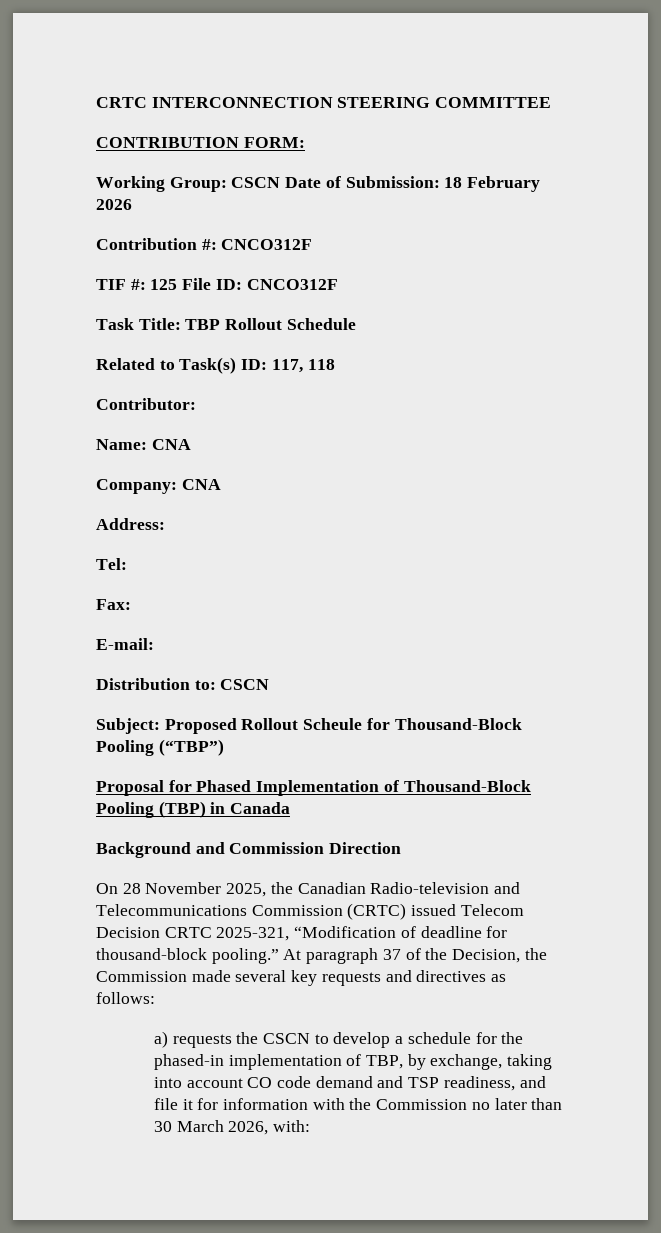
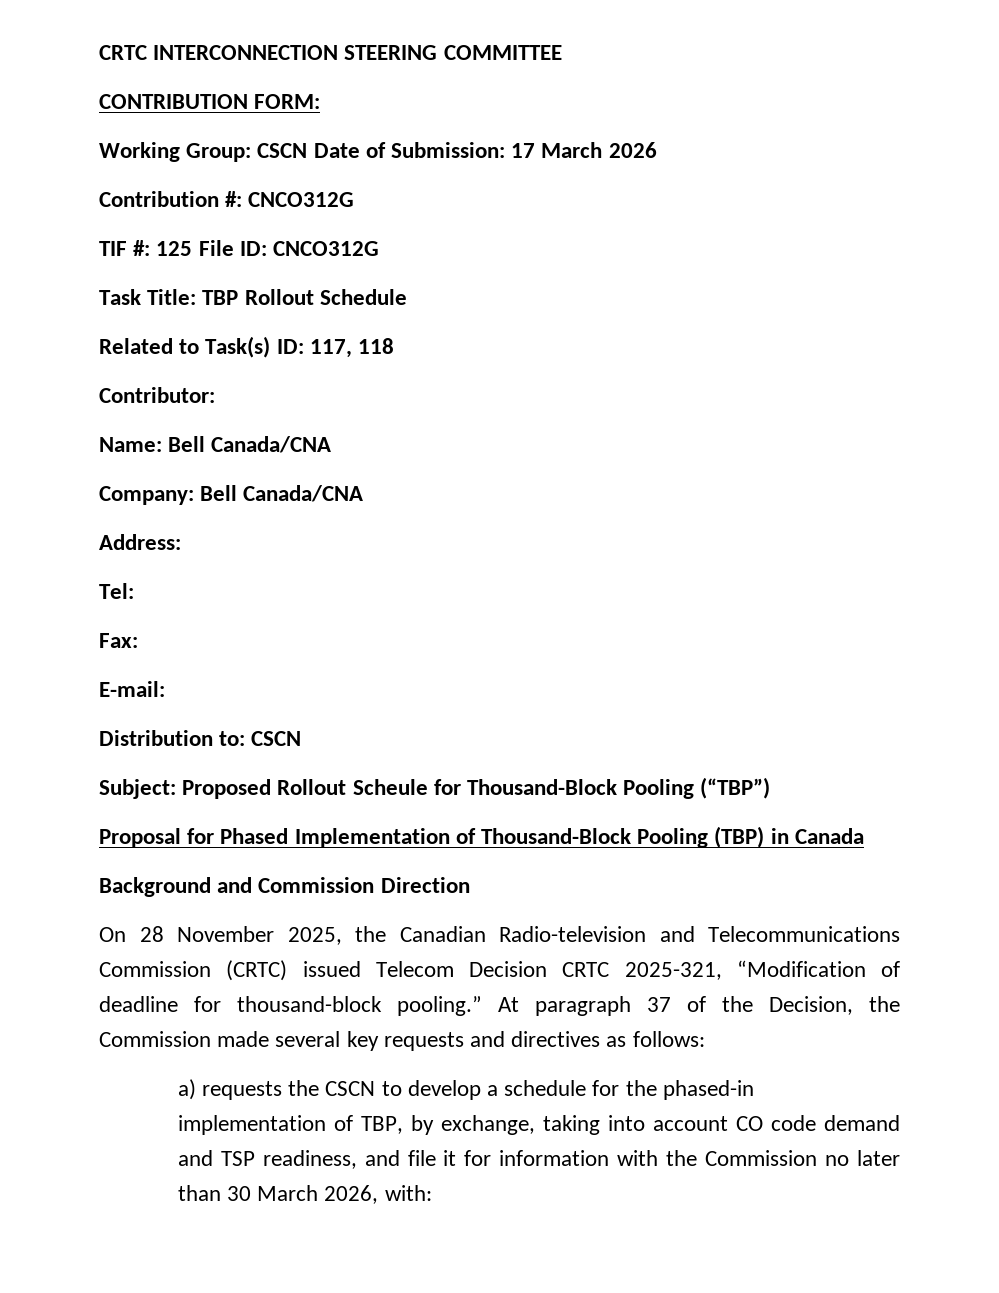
[444,176,541,192] 18 February -> [511,142,603,158] 17 March
[221,239,313,250] CNCO312F -> [248,192,355,207] CNCO312G
[246,279,338,290] CNCO312F -> [273,241,380,256] CNCO312G
[151,439,191,450] CNA -> [168,436,332,453] Bell Canada/CNA
[181,479,221,490] CNA -> [200,485,364,502] Bell Canada/CNA

